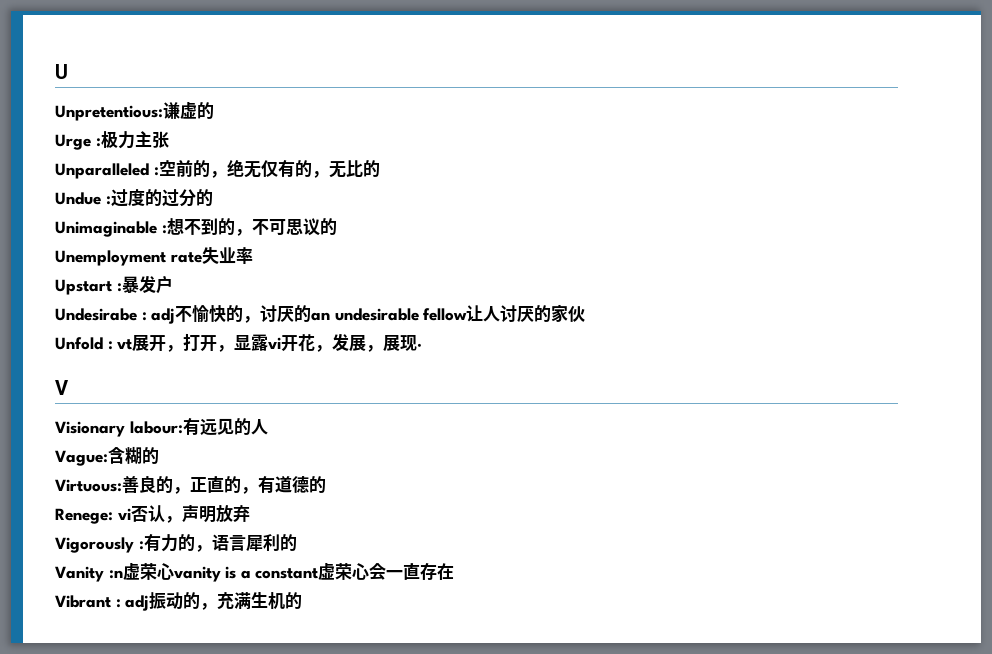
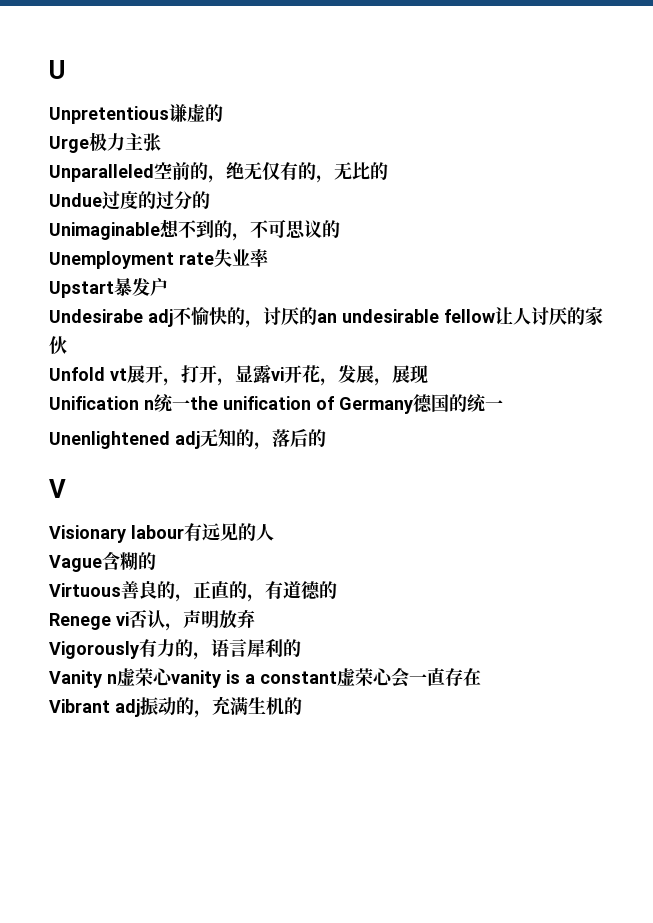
[55,105,163,121] Unpretentious: -> [49,106,169,124] Unpretentious
[95,138,101,147] : -> (89, 144) none
[153,167,159,176] : -> (154, 173) none
[105,196,111,205] : -> (102, 200) none
[161,225,167,234] : -> (160, 231) none
[116,283,122,292] : -> (114, 289) none
[141,312,147,321] : -> (143, 316) none
[107,341,113,350] : -> (105, 374) none
[417,343,423,349] · -> [49,394,503,414] [49,429,326,450] // Unification n统一the unification of Germany德国的统一 // Unenlightened adj无知的，落后的
[129,421,183,434] labour: -> [131,525,184,539] labour
[55,450,108,466] Vague: -> [49,555,102,572] Vague
[55,479,122,492] Virtuous: -> [49,583,121,597] Virtuous
[55,508,113,524] Renege: -> [49,613,111,630] Renege
[138,541,144,550] : -> (139, 650) none
[108,570,123,579] :n -> [107,674,117,684] n
[115,599,121,608] : -> (110, 706) none

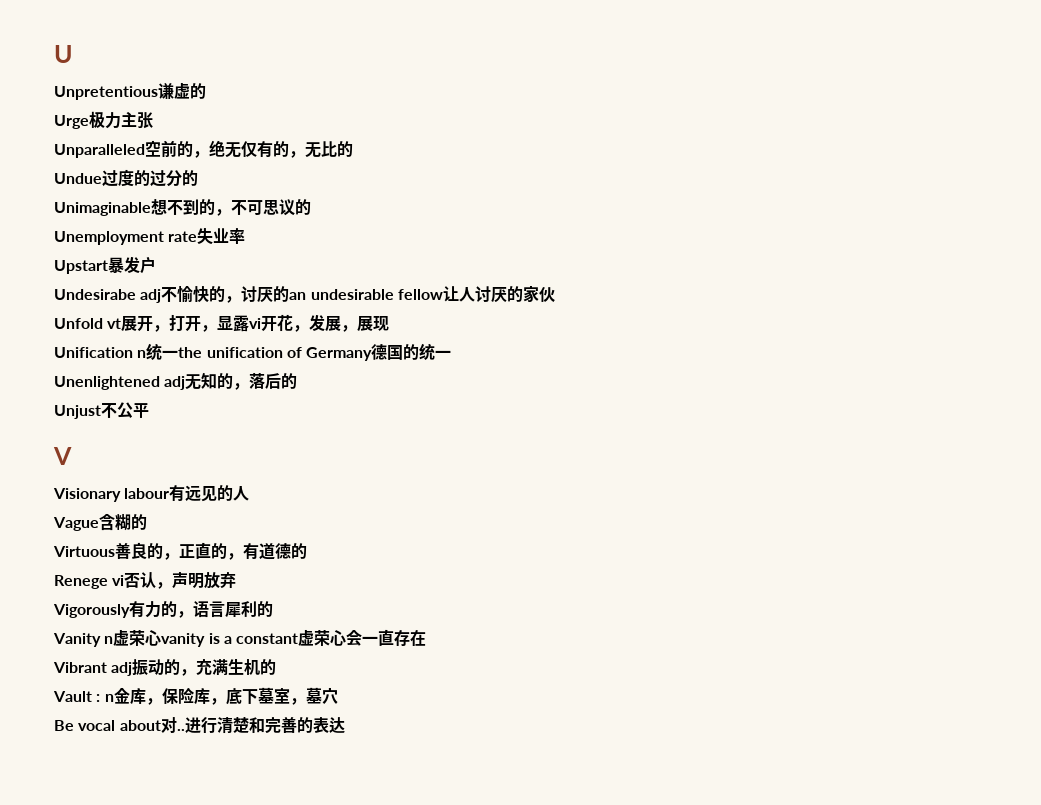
(326, 438) none -> [54,402,149,419] // Unjust不公平
(302, 706) none -> [53,687,338,705] [54,717,345,734] // Vault : n金库，保险库，底下墓室，墓穴 // Be vocal about对..进行清楚和完善的表达

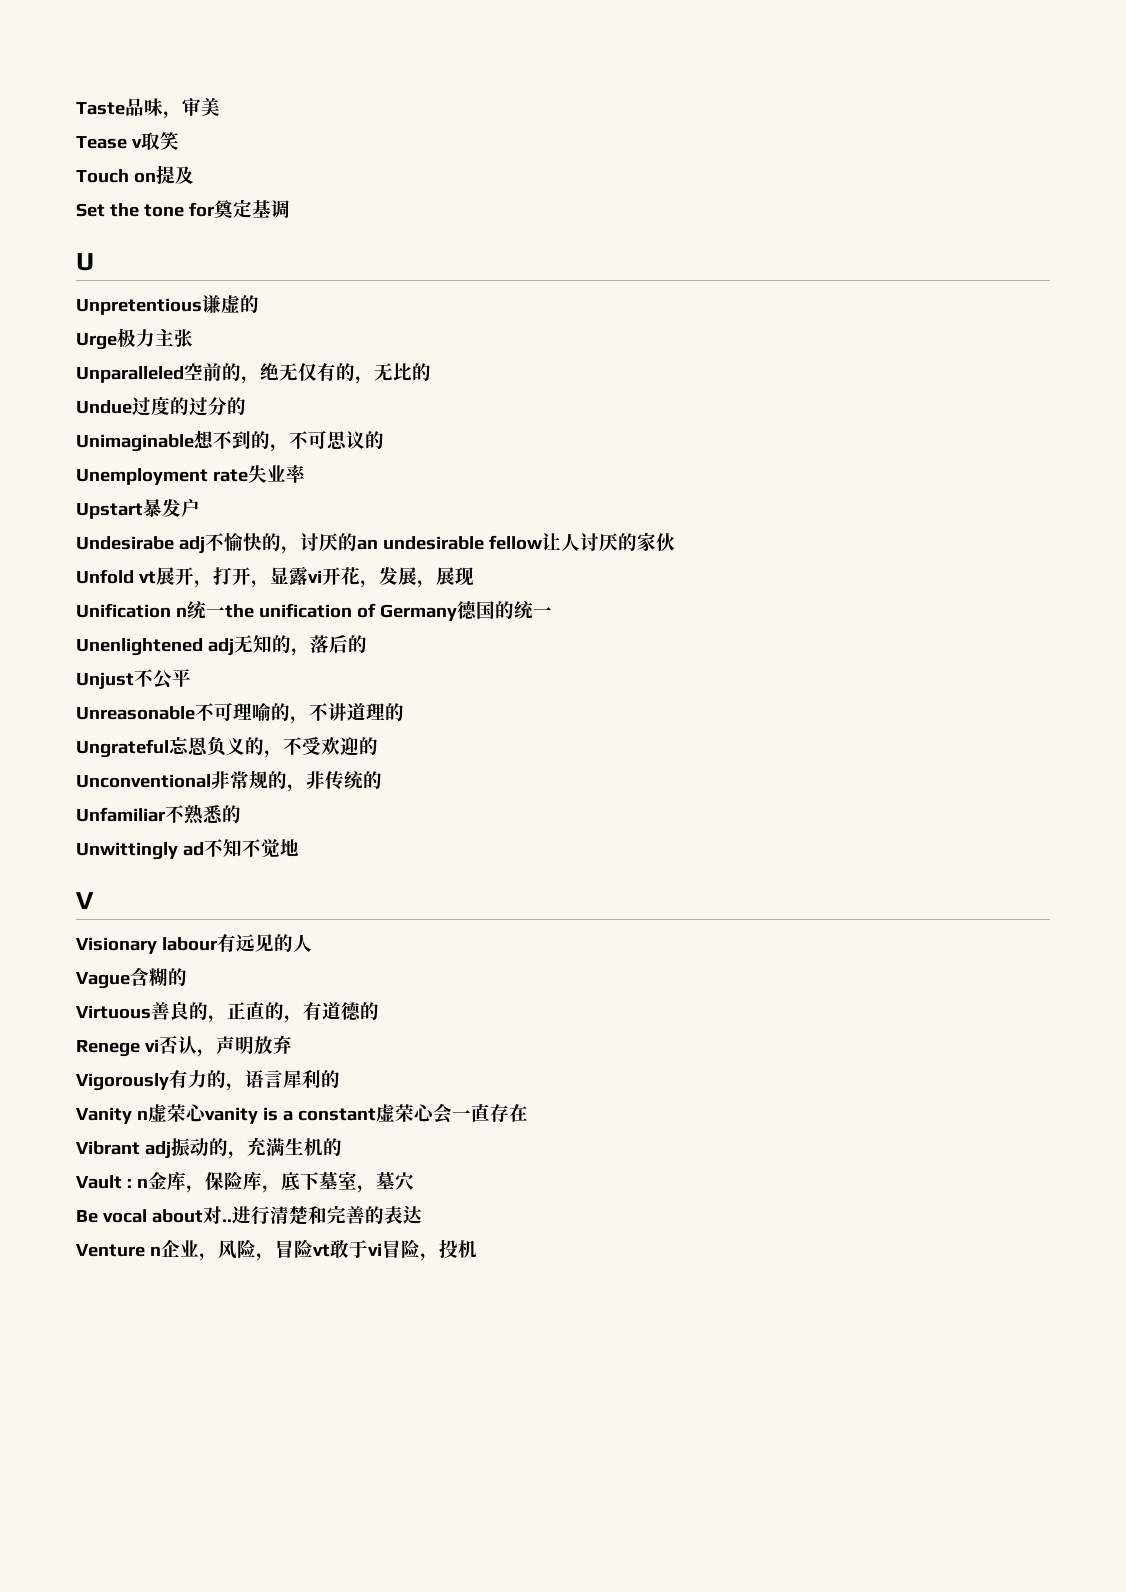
(54, 54) none -> [76,97,220,119] [76,132,179,150] [76,165,194,184] [76,199,290,218] Taste品味，审美 // Tease v取笑 // Touch on提及 // Set the tone for奠定基调 //
(149, 410) none -> [76,702,404,724] [76,736,378,758] [76,771,382,792] [76,804,241,825] [76,838,299,860] // Unreasonable不可理喻的，不讲道理的 // Ungrateful忘恩负义的，不受欢迎的 // Unconventional非常规的，非传统的 // Unfamiliar不熟悉的 // Unwittingly ad不知不觉地
(345, 725) none -> [76,1239,477,1261] // Venture n企业，风险，冒险vt敢于vi冒险，投机

